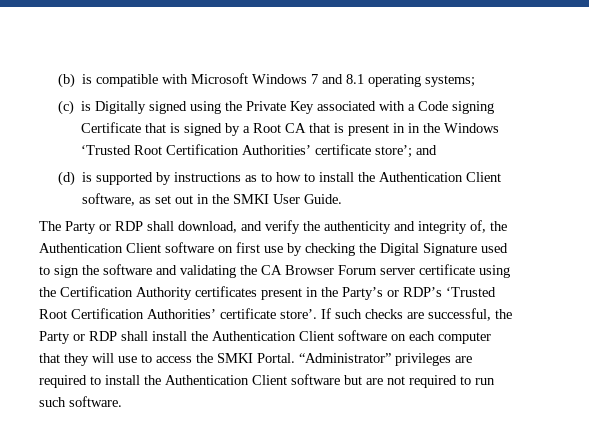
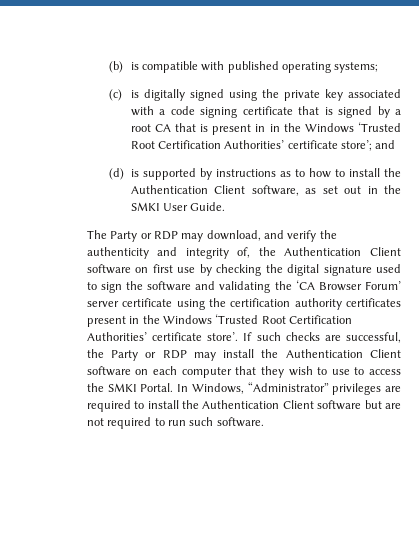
[191,73,365,84] Microsoft Windows 7 and 8.1 -> [227,61,279,73] published
[95,101,147,114] Digitally -> [143,89,185,101] digitally
[246,101,315,114] Private Key -> [283,89,343,101] private key
[418,101,495,114] [81,122,142,133] Code signing Certificate -> [170,106,293,118] code signing certificate
[253,123,282,133] Root -> [130,124,151,132] root
[147,221,175,231] shall -> [181,233,204,242] may
[380,243,478,256] Digital Signature -> [287,264,372,276] digital signature
[261,265,378,275] CA Browser Forum -> [295,280,401,291] ‘CA Browser Forum’
[60,286,193,300] Certification Authority -> [230,298,342,310] certification authority
[342,287,443,300] Party’s or RDP’s -> [162,315,212,325] Windows
[121,331,149,341] shall -> [193,352,216,361] may
[92,353,115,363] will -> [288,366,328,376] wish to
(296, 358) none -> [177,383,244,394] In Windows,

